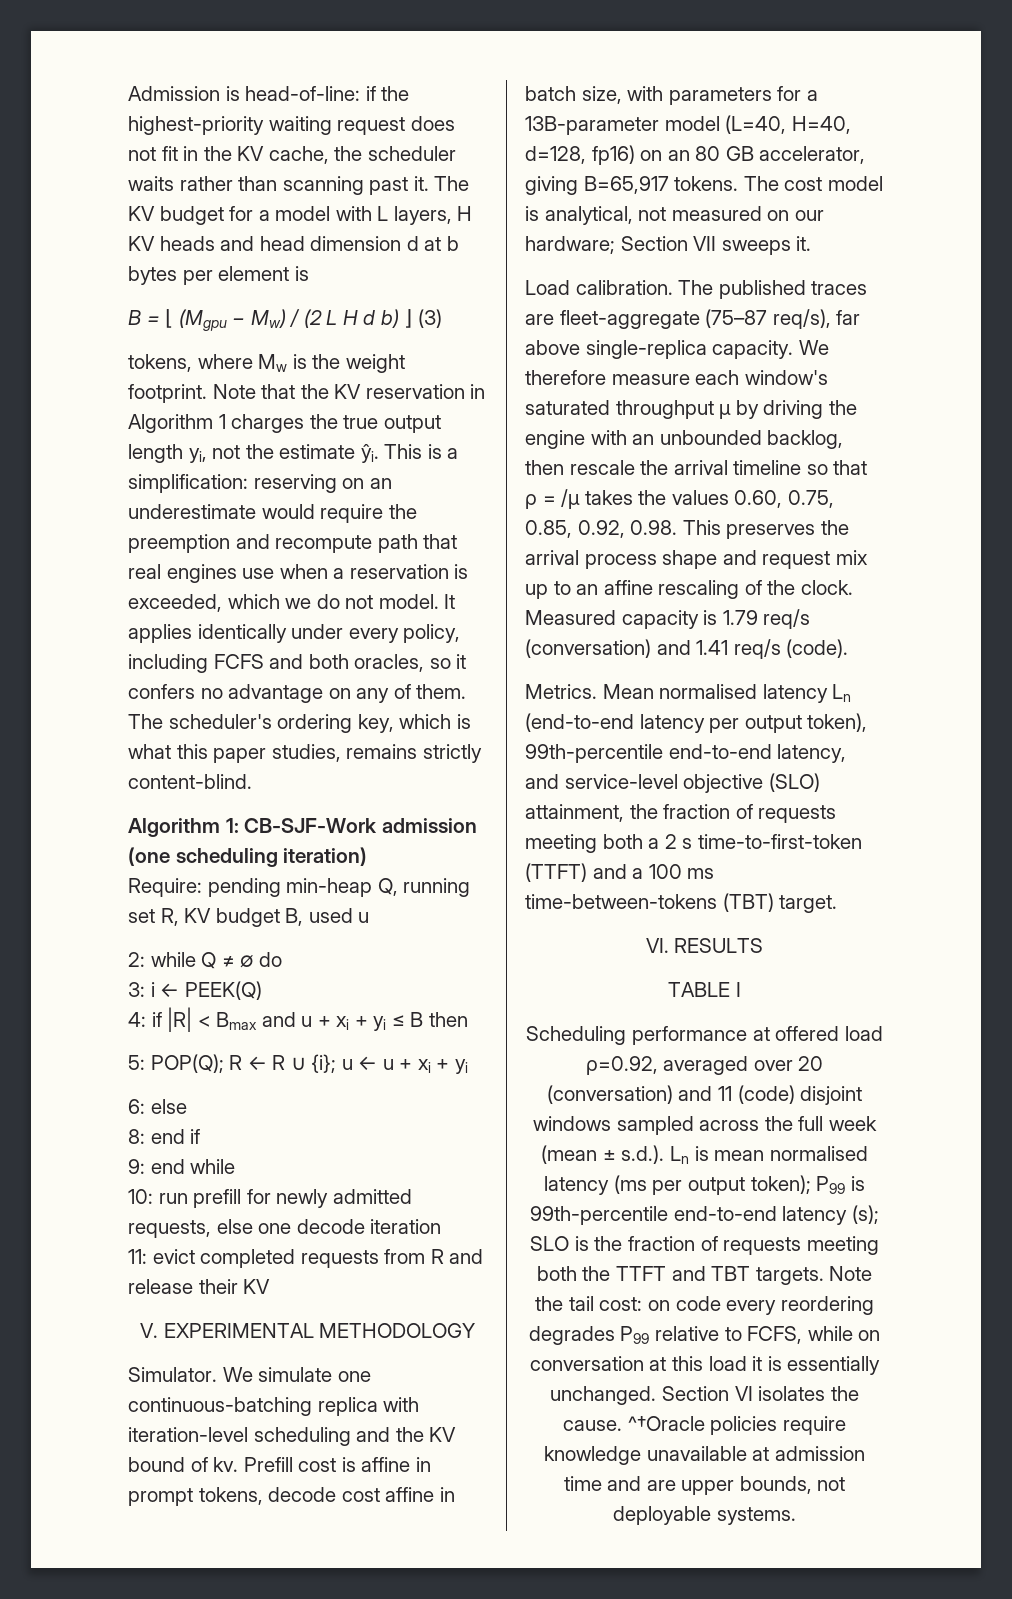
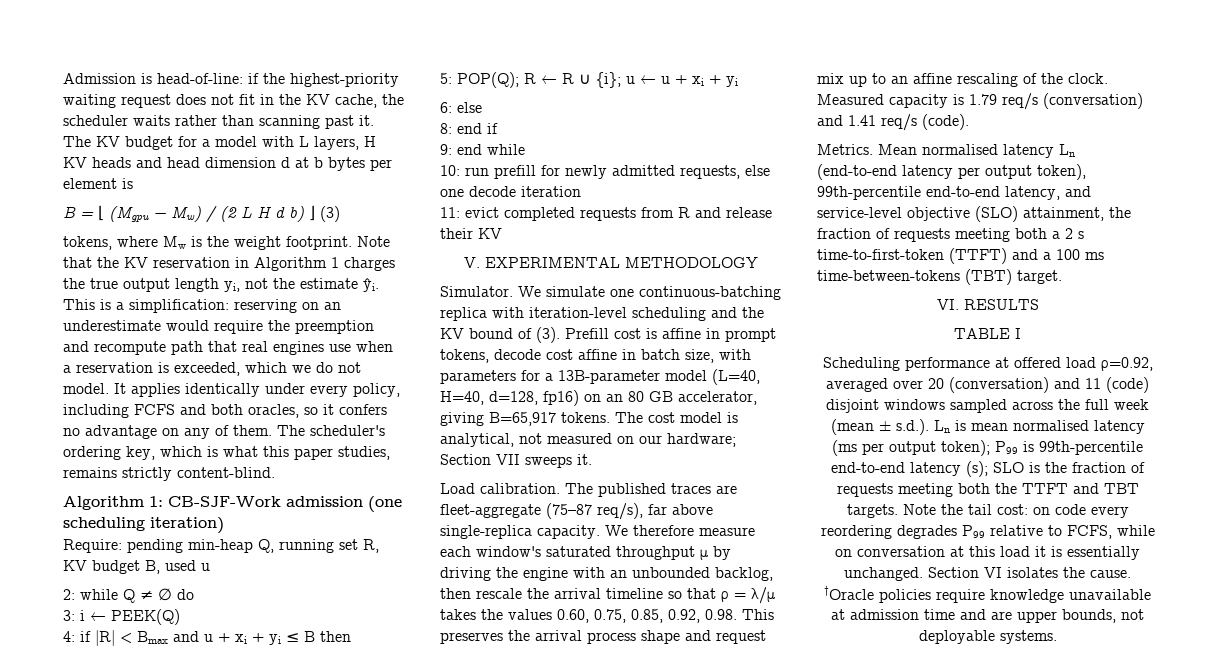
[213,1457,239,1472] kv. -> [536,327,560,343] (3).
[561,489,581,510] /μ -> [751,587,775,604] λ/μ
[627,1416,705,1431] ^†Oracle -> [824,585,874,600] †Oracle

